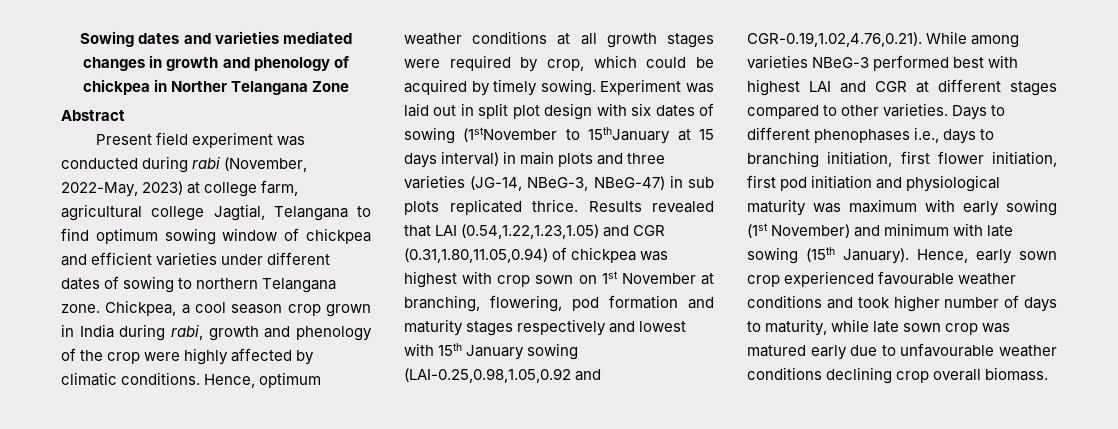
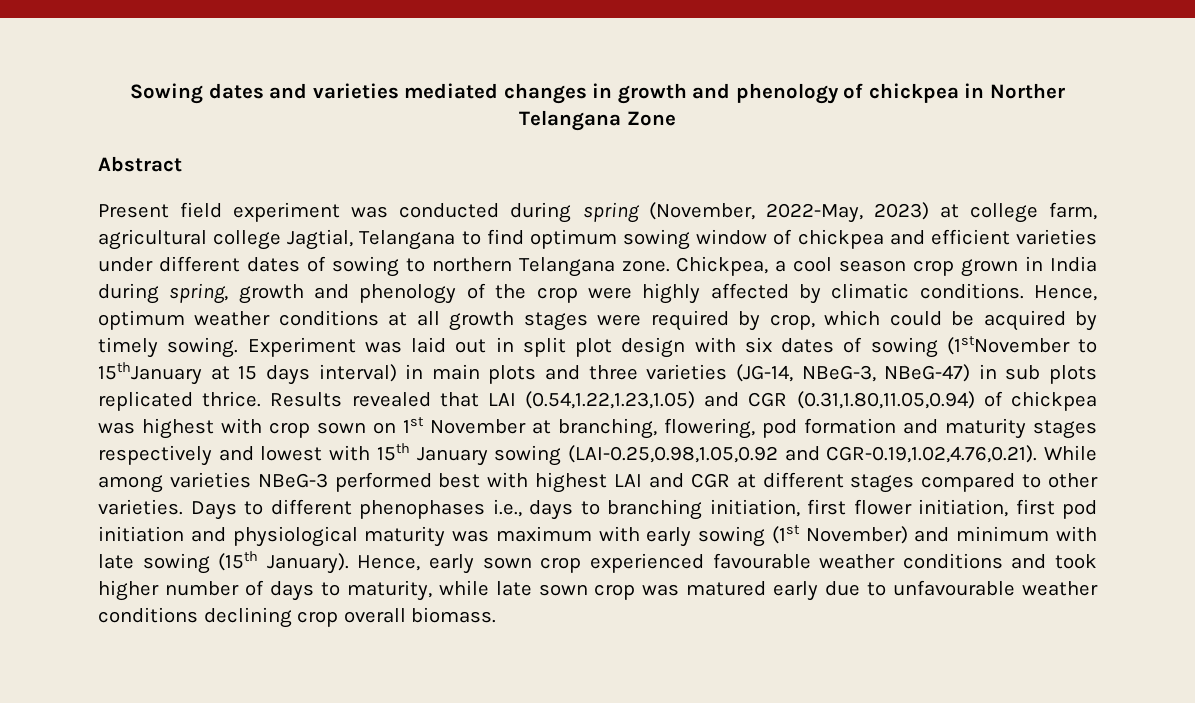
[192,156,221,169] rabi -> [582,202,640,223] spring
[171,324,203,340] rabi, -> [169,283,229,304] spring,

